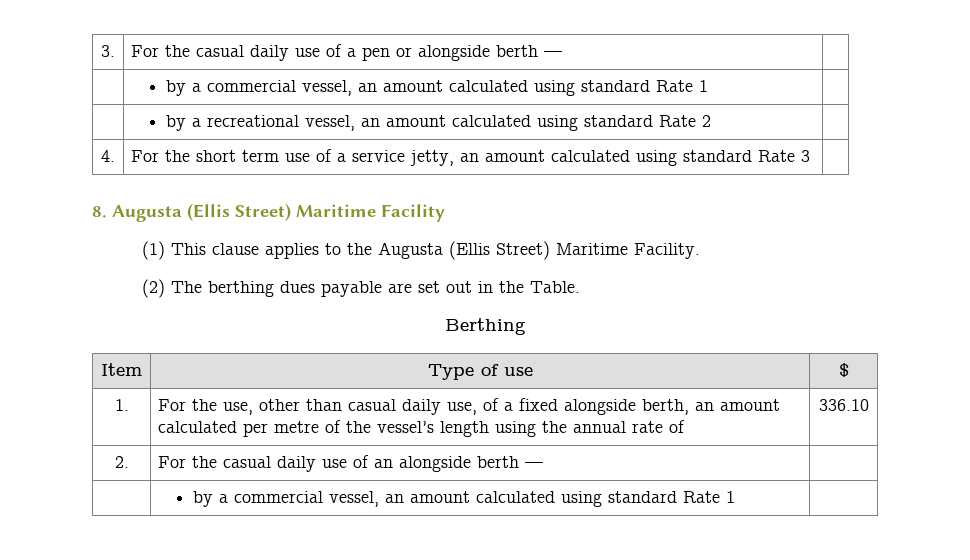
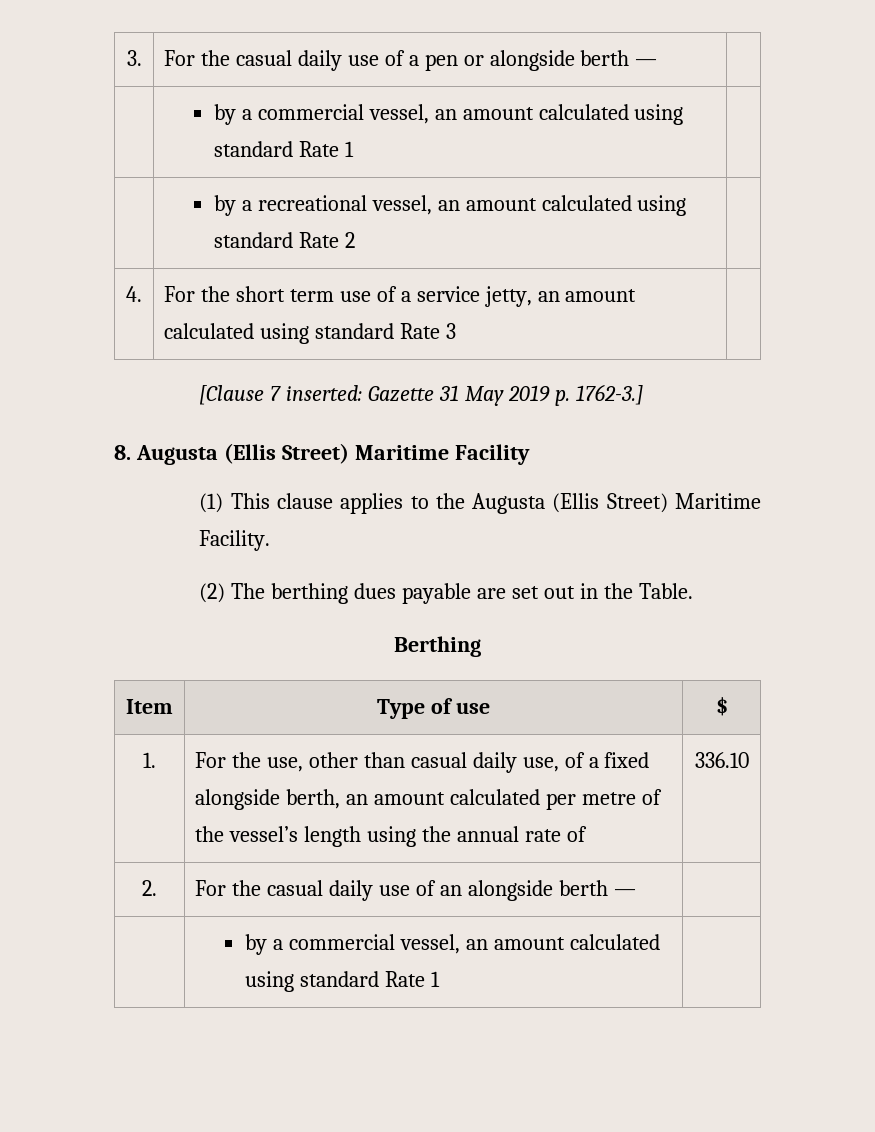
(811, 156) none -> [199,384,643,406] // [Clause 7 inserted: Gazette 31 May 2019 p. 1762-3.]

